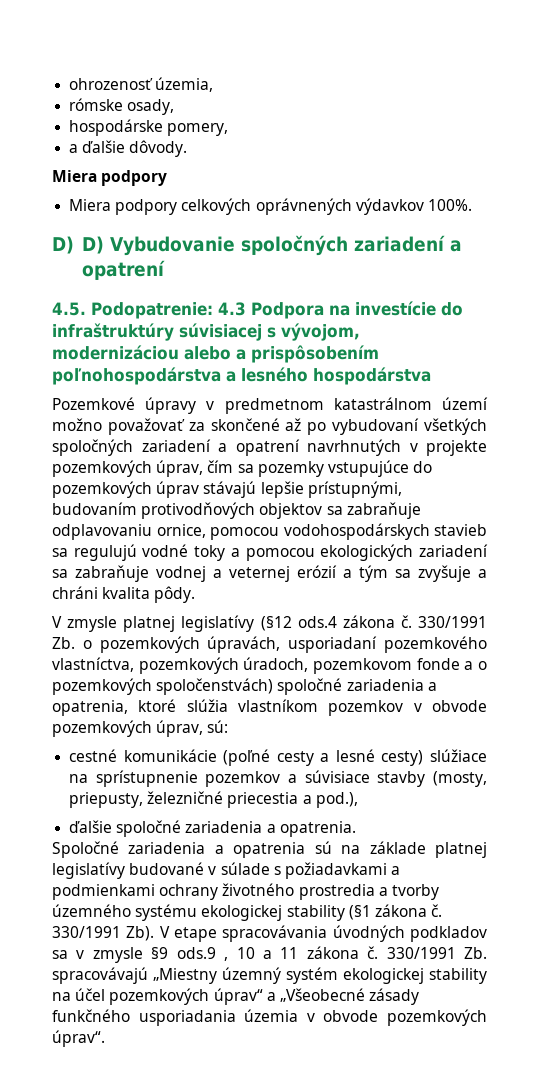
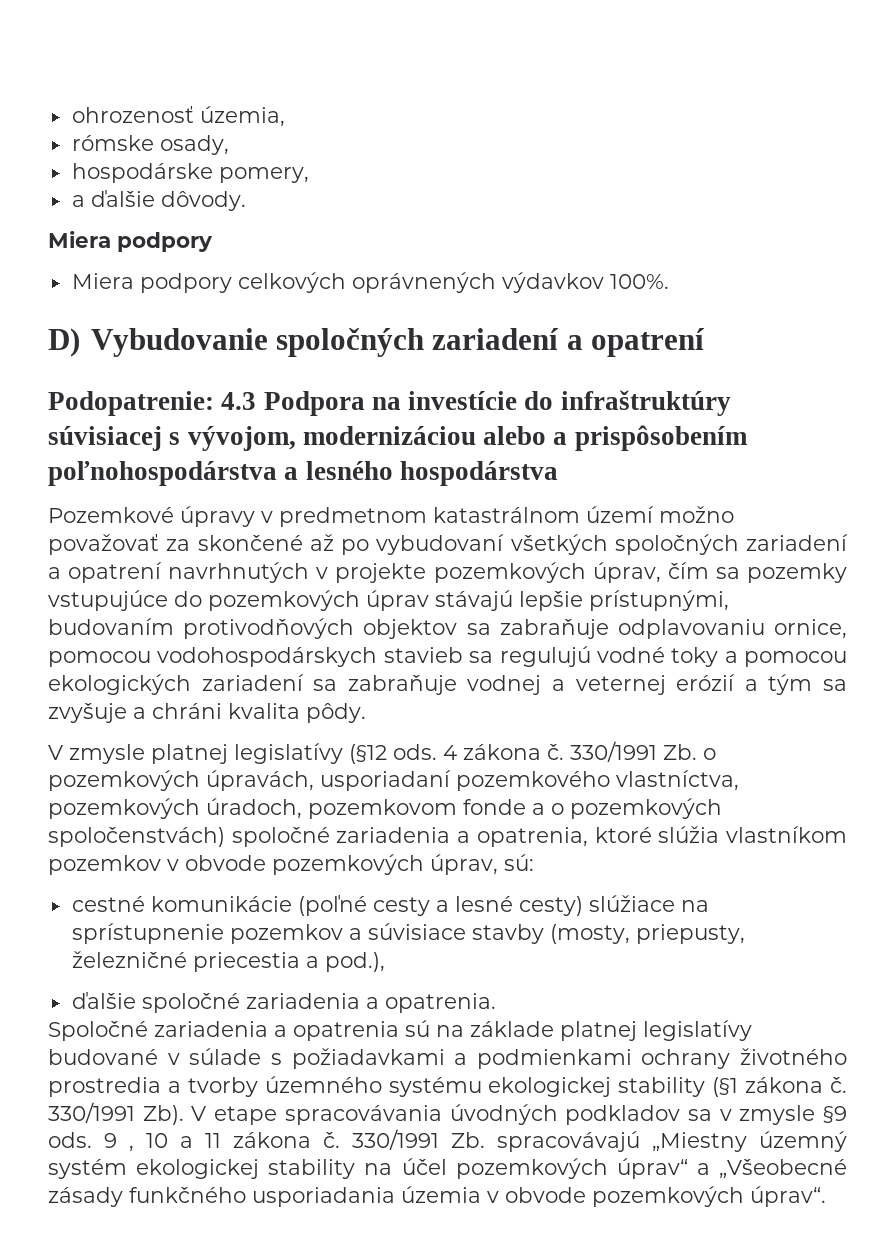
[81,236,104,254] D) -> (80, 342) none
[52,302,86,316] 4.5. -> (705, 342) none
[297,616,337,628] ods.4 -> [393,744,457,760] ods. 4
[176,947,216,959] ods.9 -> [48,1132,117,1148] ods. 9

